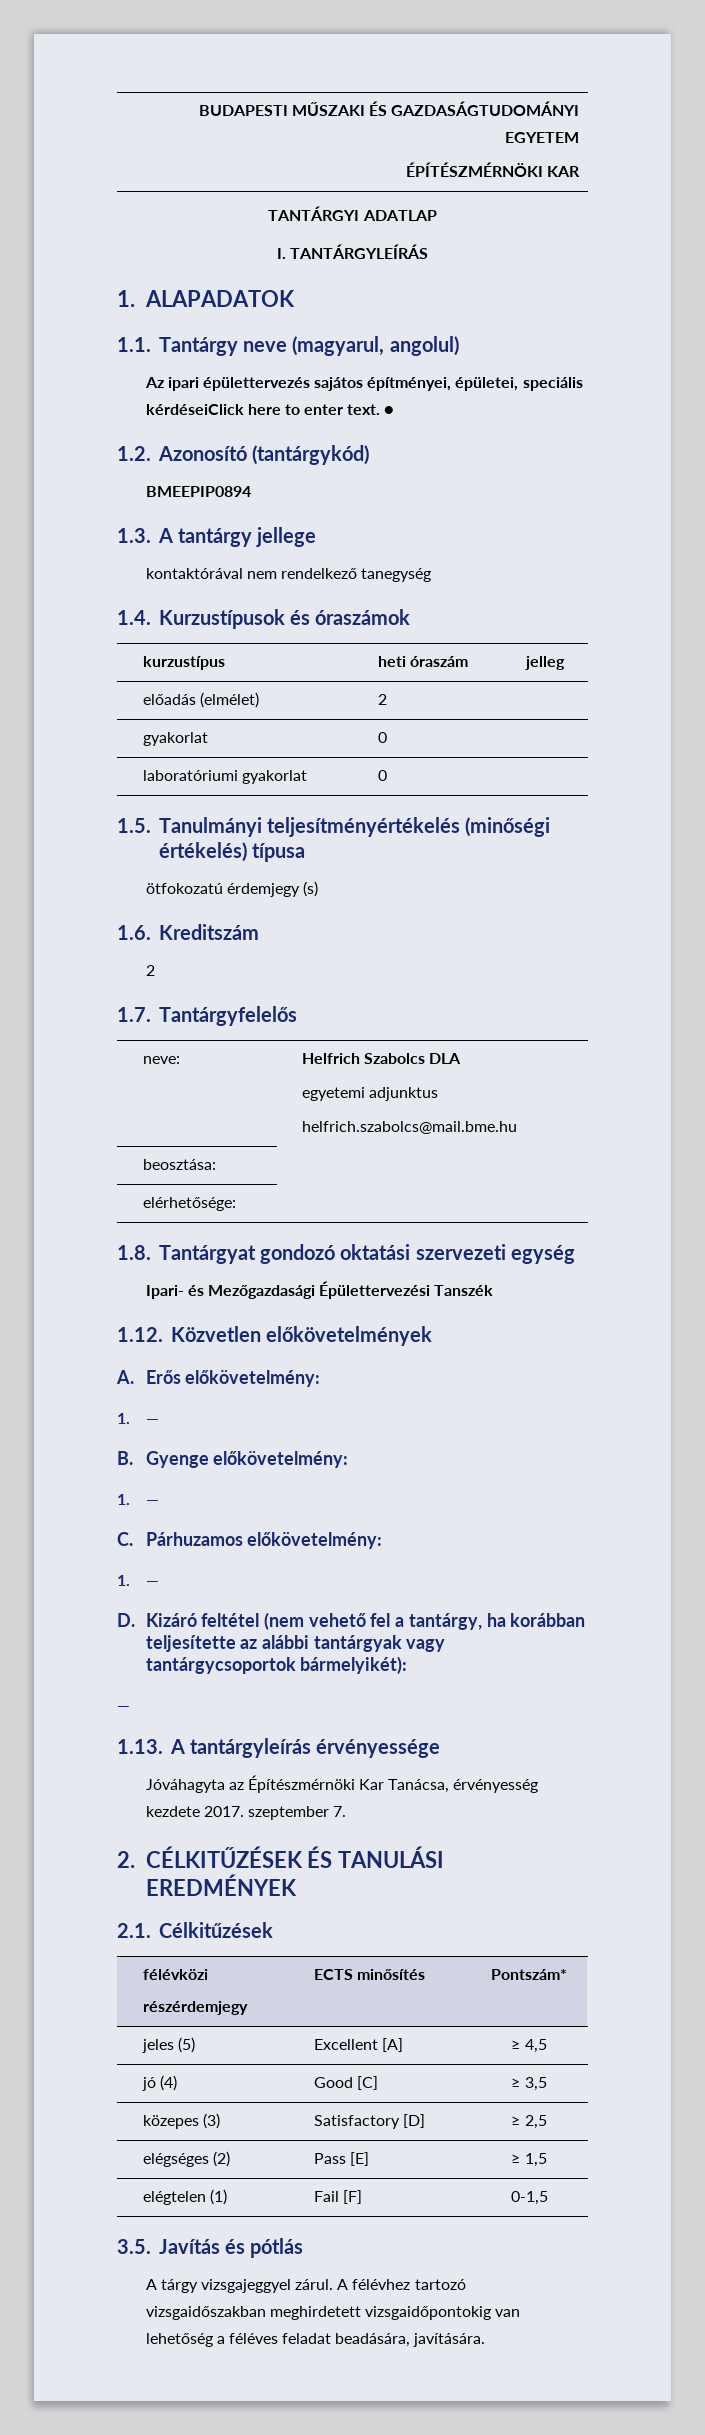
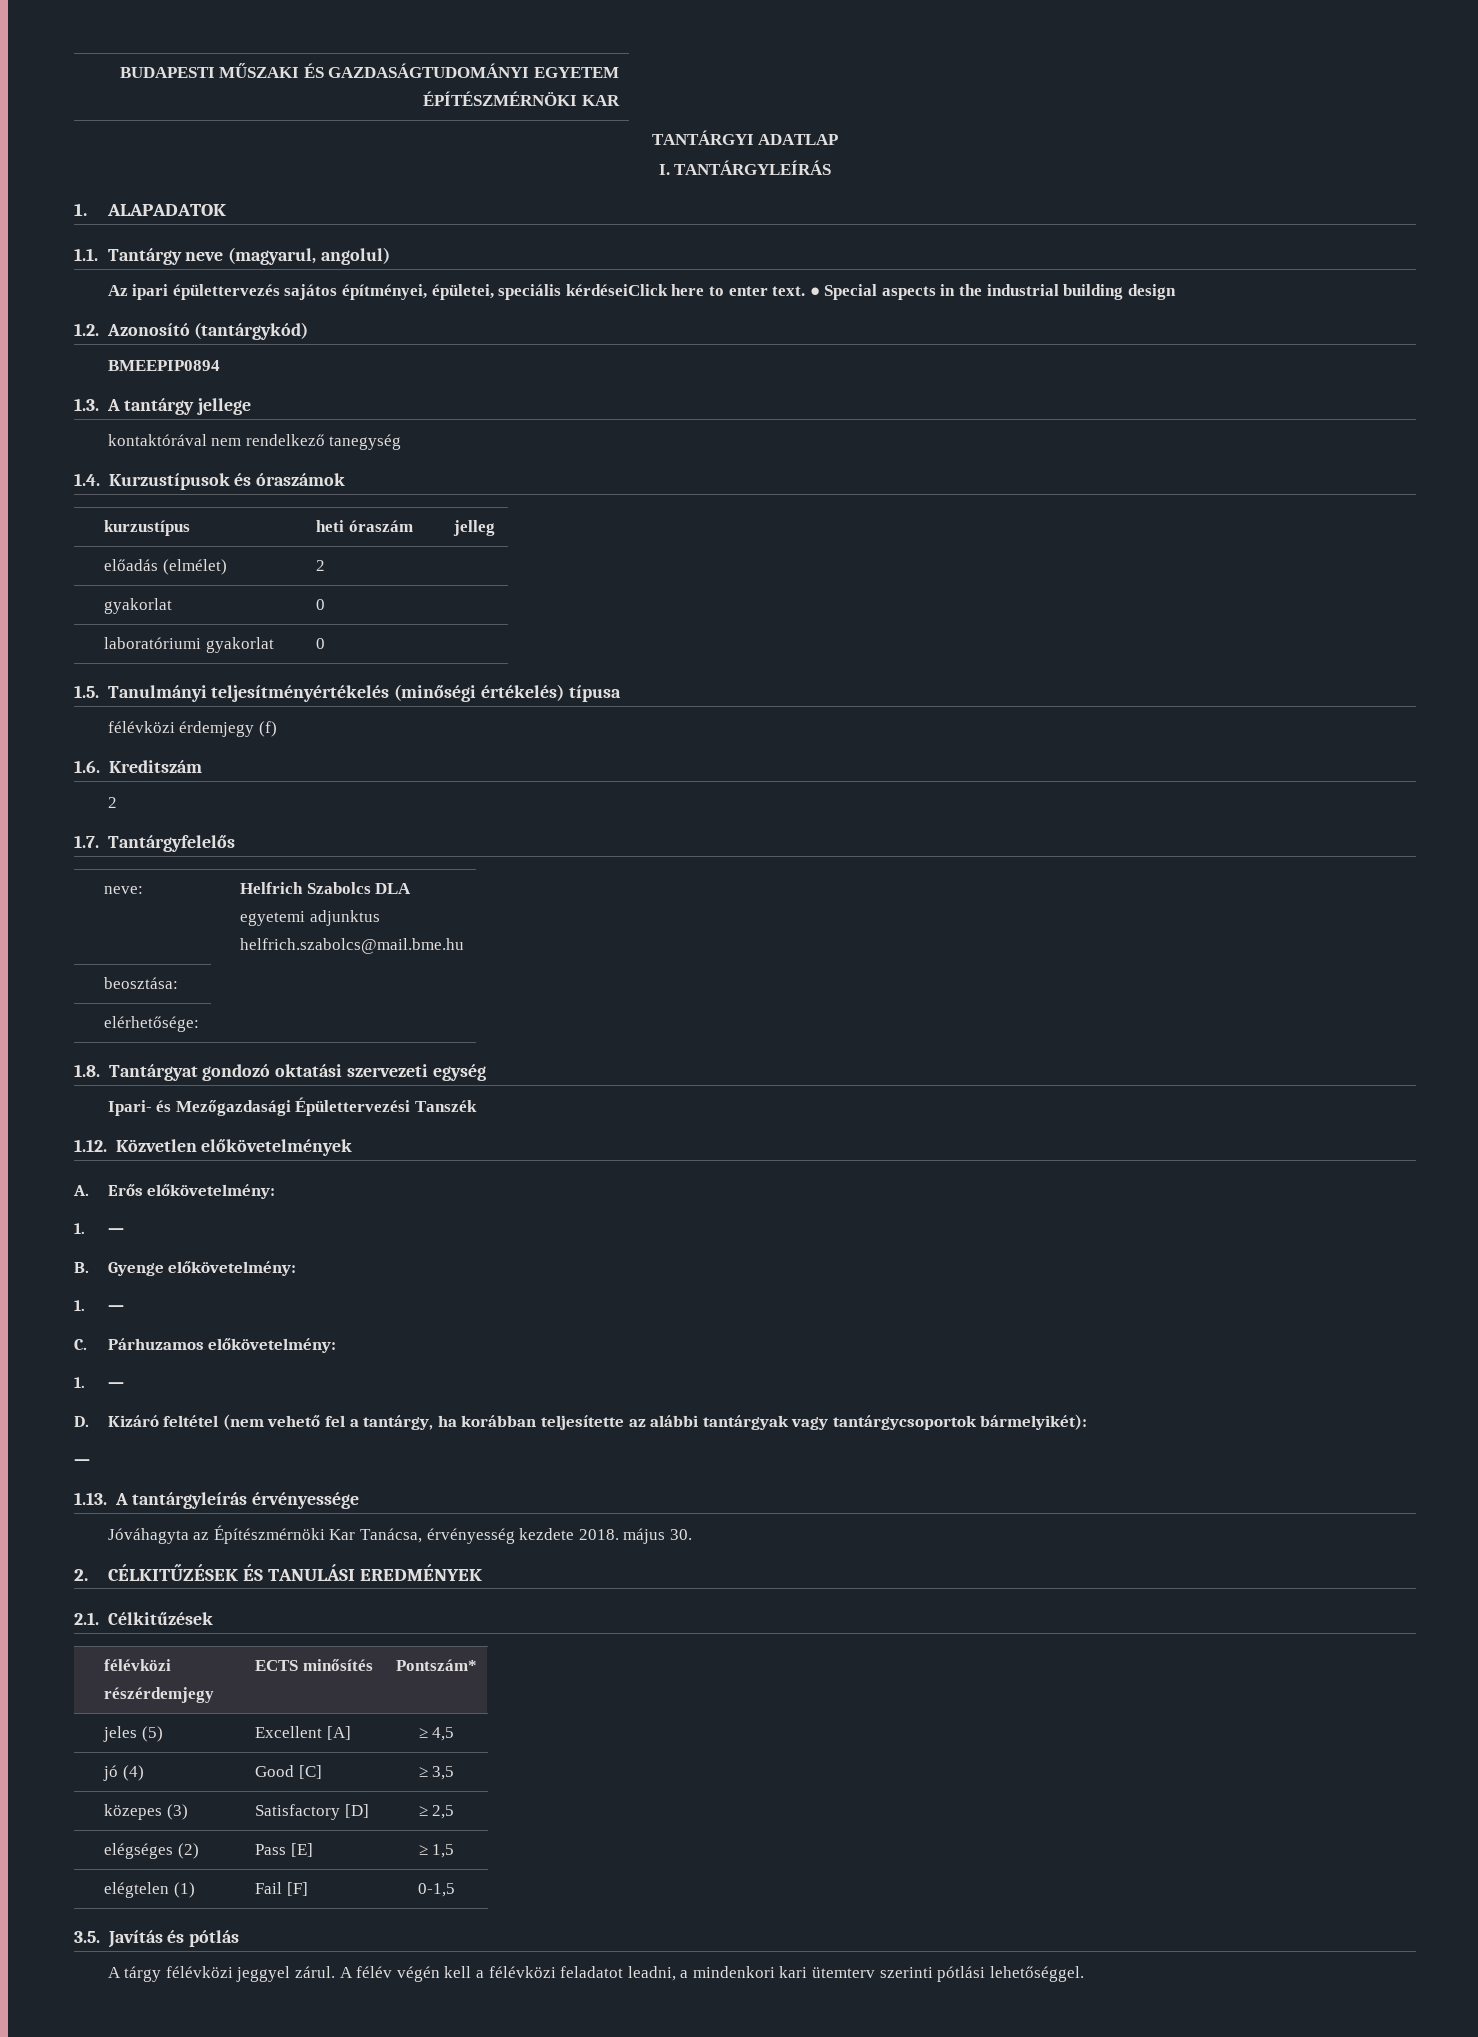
(395, 410) none -> [824,284,1176,300] Special aspects in the industrial building design
[145,881,318,897] ötfokozatú érdemjegy (s) -> [107,721,277,737] félévközi érdemjegy (f)
[203,1806,347,1820] 2017. szeptember 7. -> [578,1528,692,1544] 2018. május 30.
[200,2279,466,2293] [145,2306,521,2320] [145,2333,486,2347] vizsgajeggyel zárul. A félévhez tartozó vizsgaidőszakban meghirdetett vizsgaidőpontokig van lehetőség a féléves feladat beadására, javítására. -> [165,1966,1084,1982] félévközi jeggyel zárul. A félév végén kell a félévközi feladatot leadni, a mindenkori kari ütemterv szerinti pótlási lehetőséggel.

